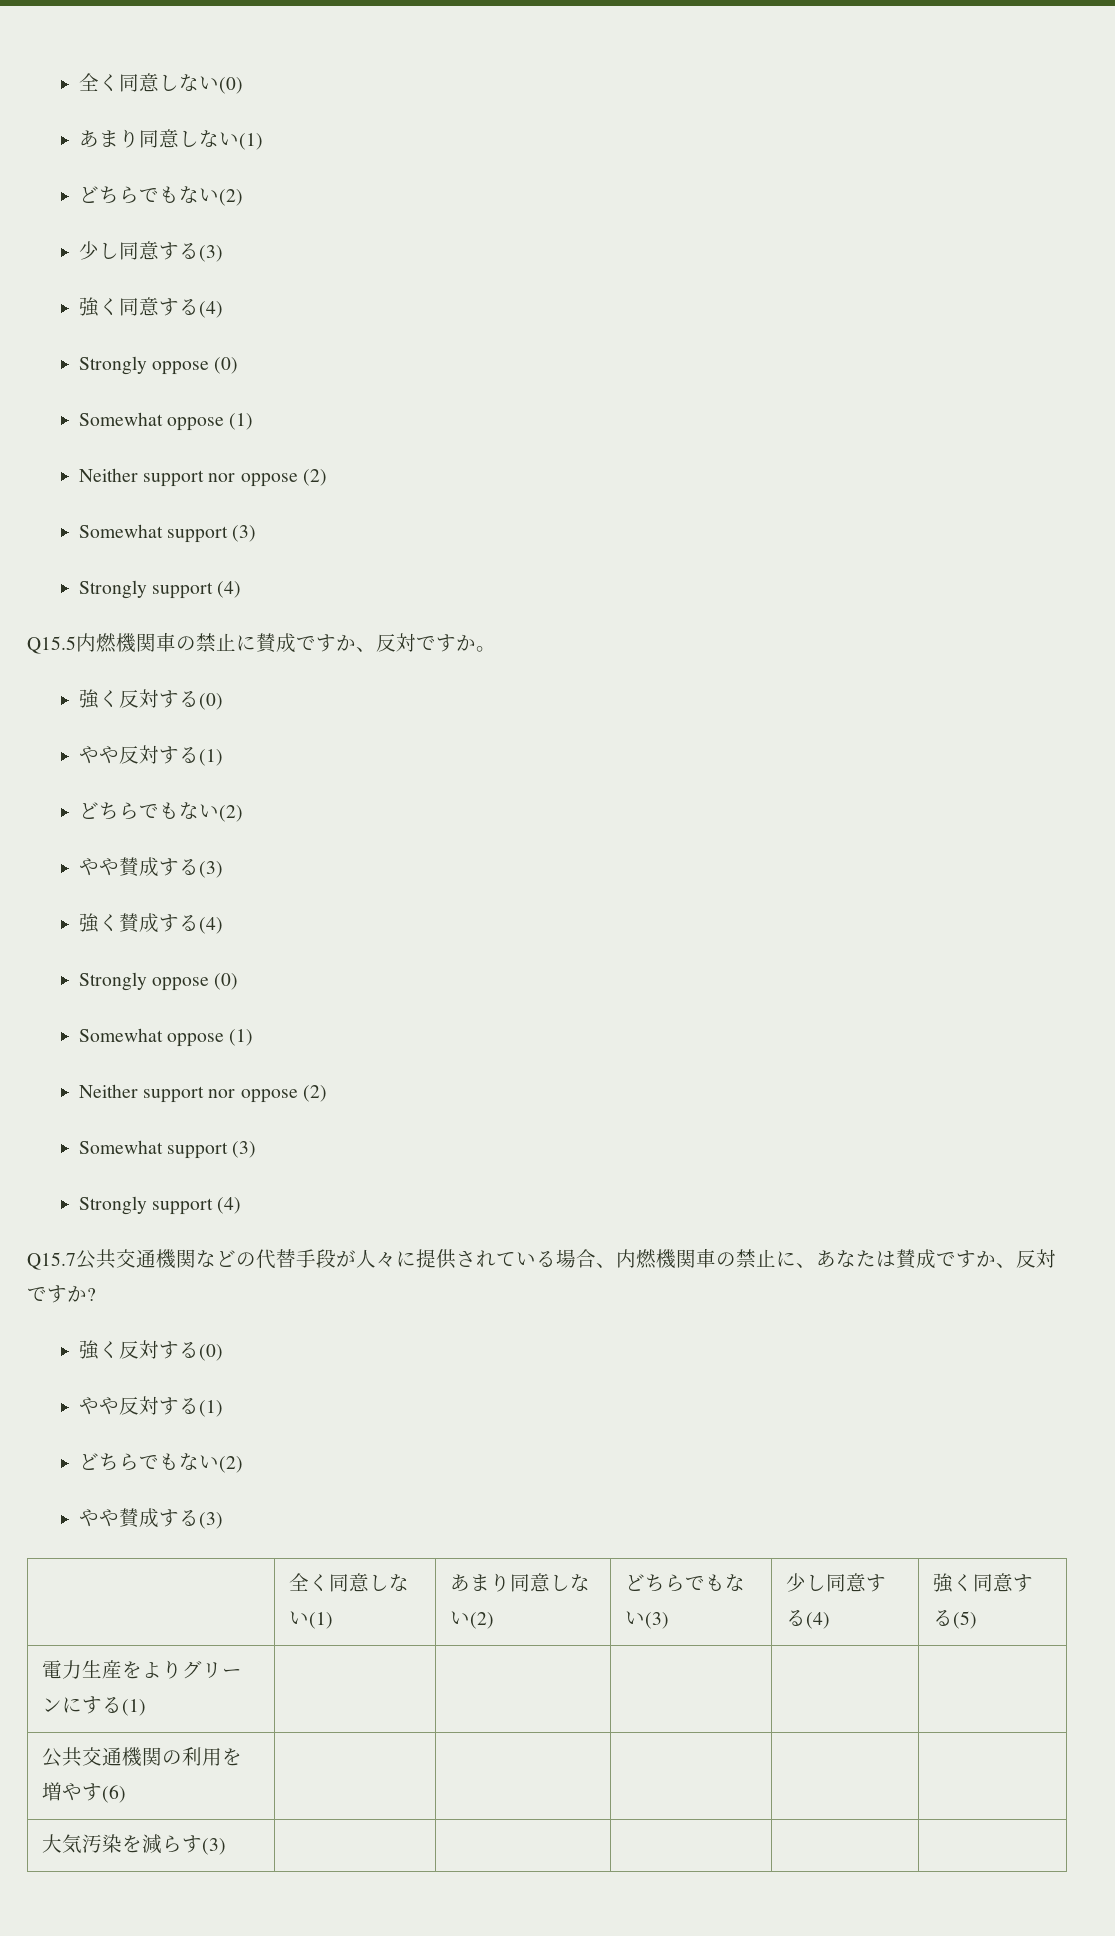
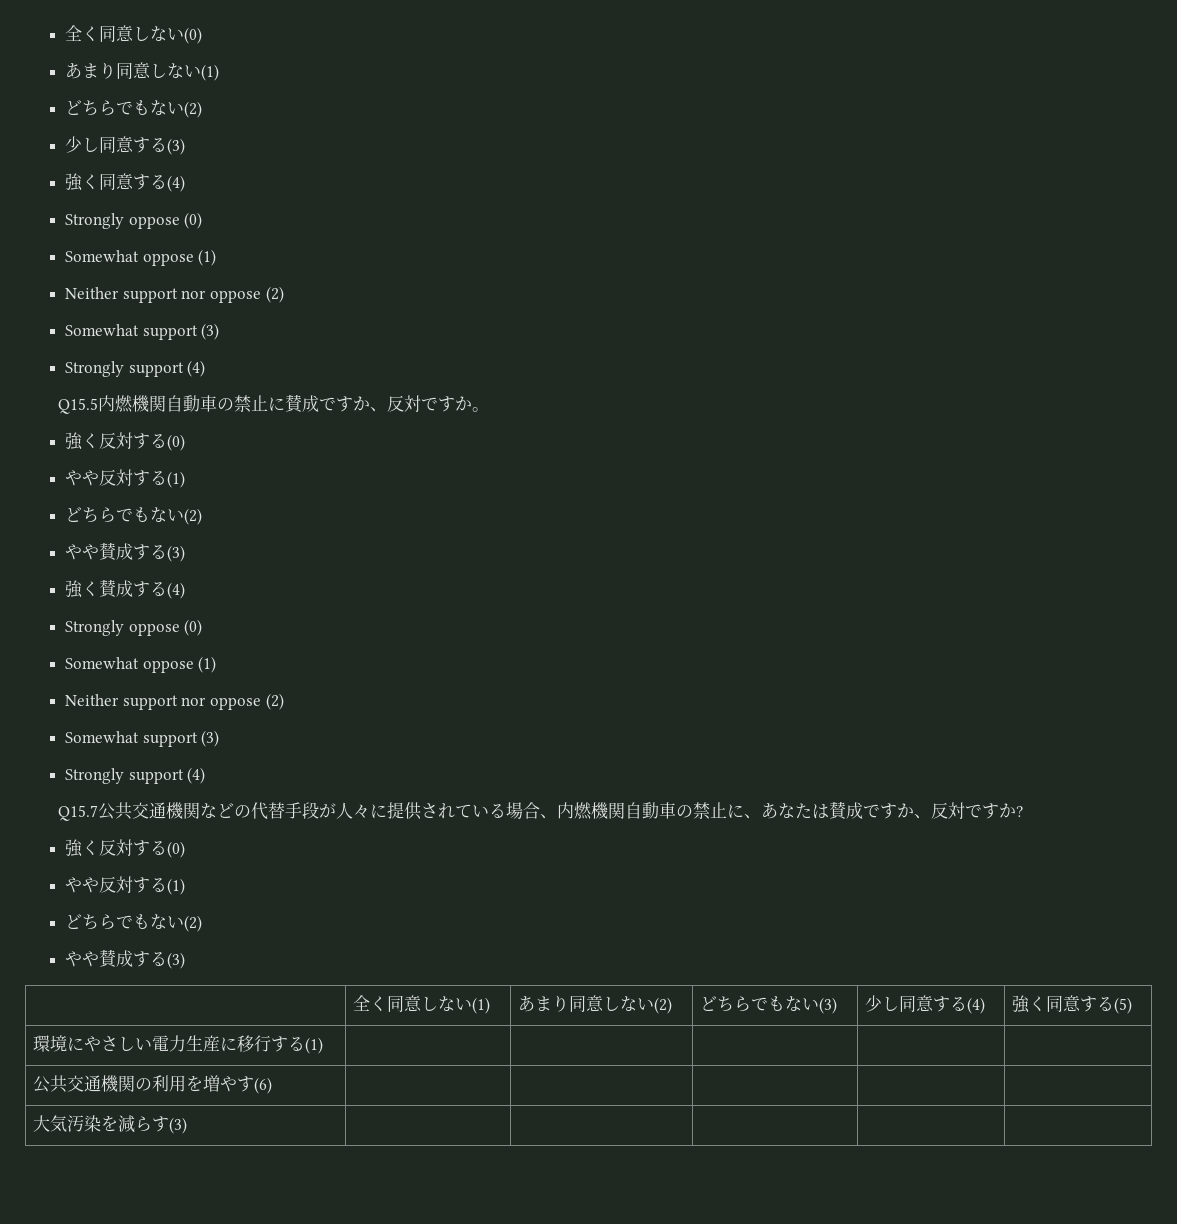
(156, 642) none -> [166,395,201,412] 自動
(696, 1258) none -> [625,802,660,819] 自動
[42,1660,243,1679] [42,1697,83,1713] 電力生産をよりグリーンに -> [33,1035,272,1052] 環境にやさしい電力生産に移行

